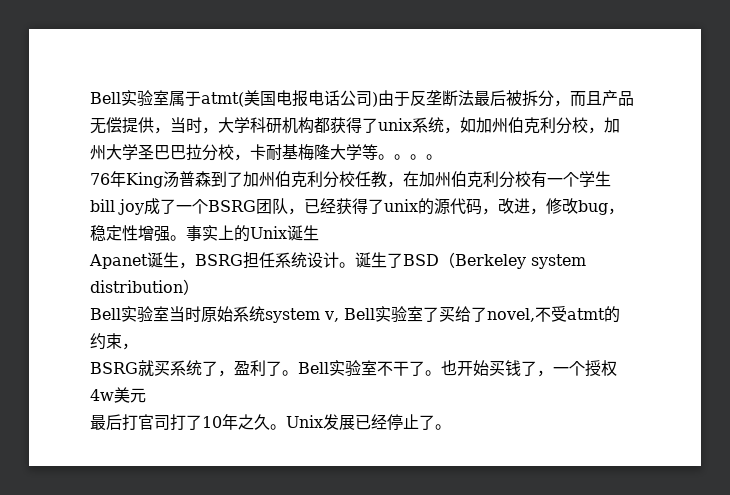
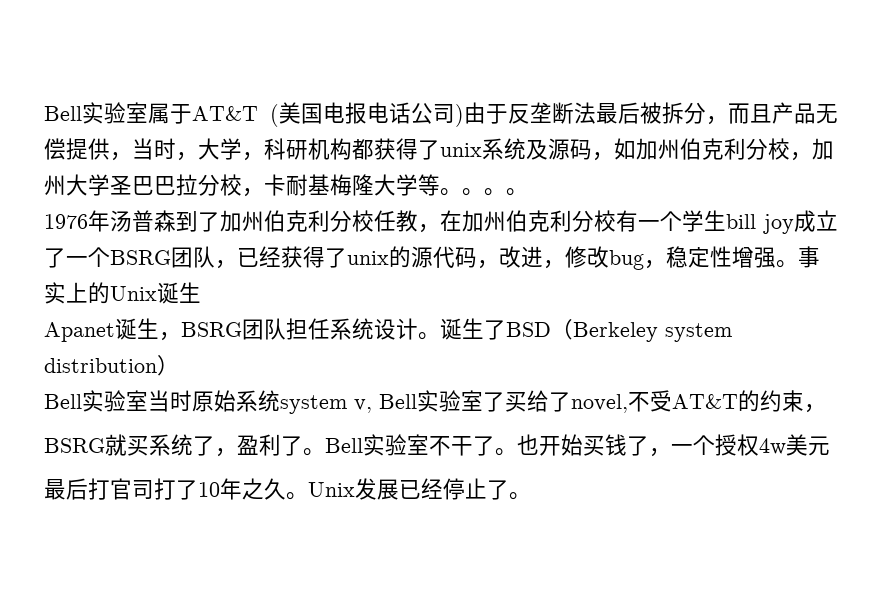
[201,92,244,107] atmt( -> [192,104,279,127] AT&T (
(250, 125) none -> [242,152,264,161] ，
(444, 125) none -> [526,138,592,160] 及源码
[90,171,163,188] 76年King -> [44,210,110,232] 1976年
(160, 206) none -> [816,210,838,231] 立
(243, 260) none -> [242,318,286,340] 团队
[566,308,605,320] atmt -> [672,394,738,409] AT&T

